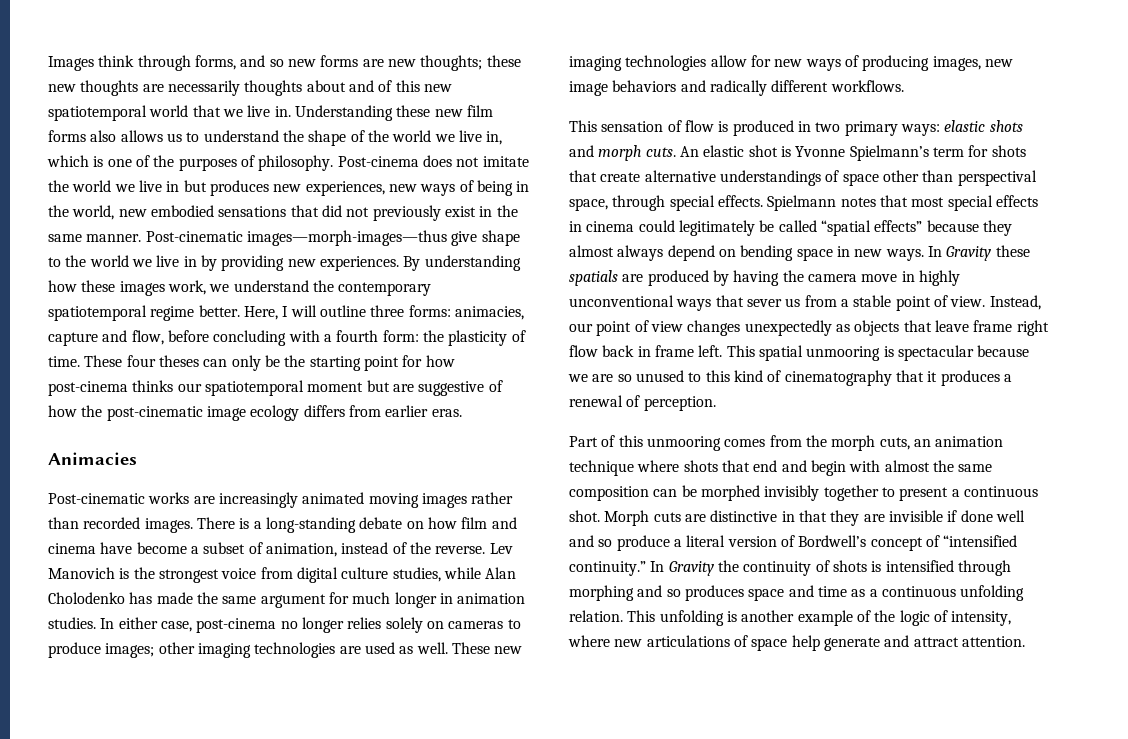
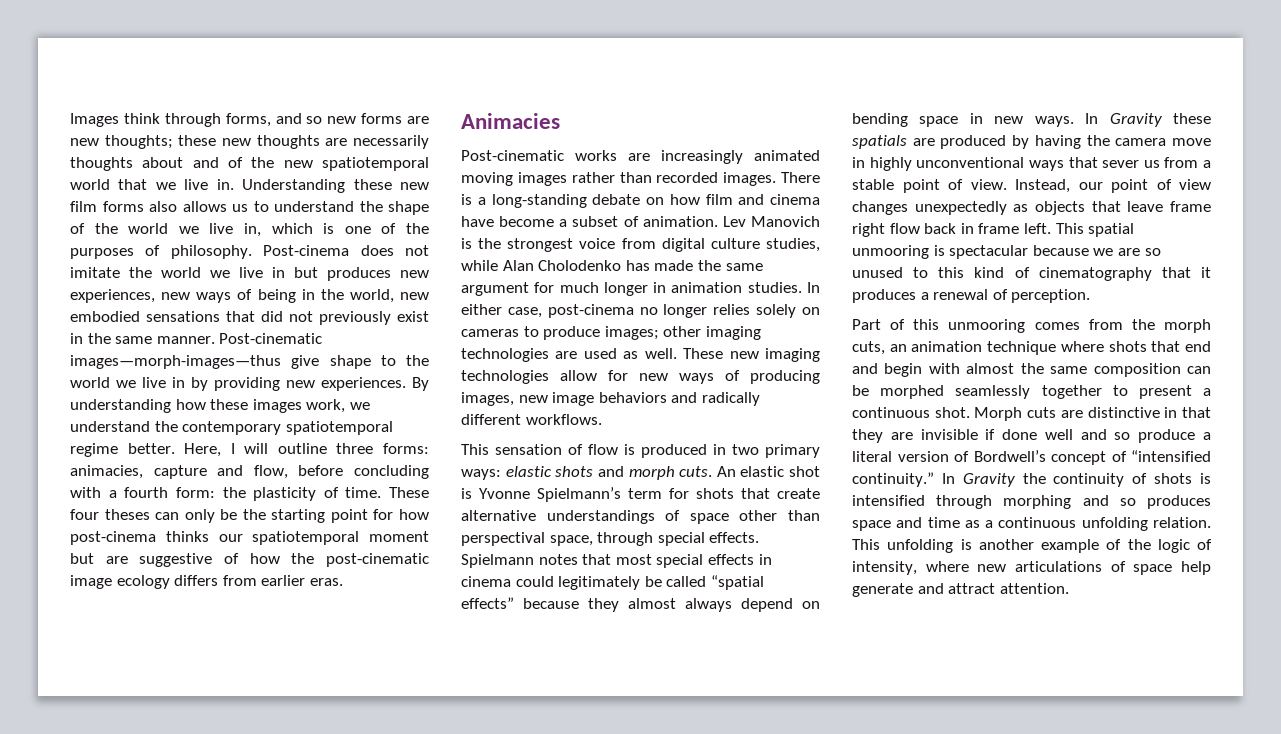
[395,80,420,92] this -> [251,157,275,168] the
[265,542,486,557] animation, instead of the reverse. -> [642,216,718,227] animation.
[764,485,820,501] invisibly -> [955,385,1031,399] seamlessly

